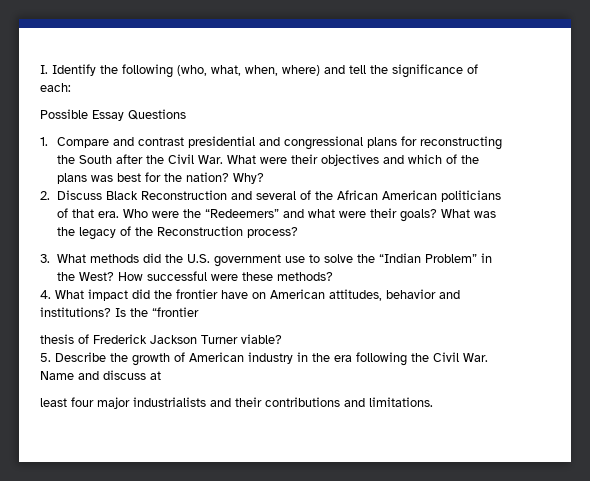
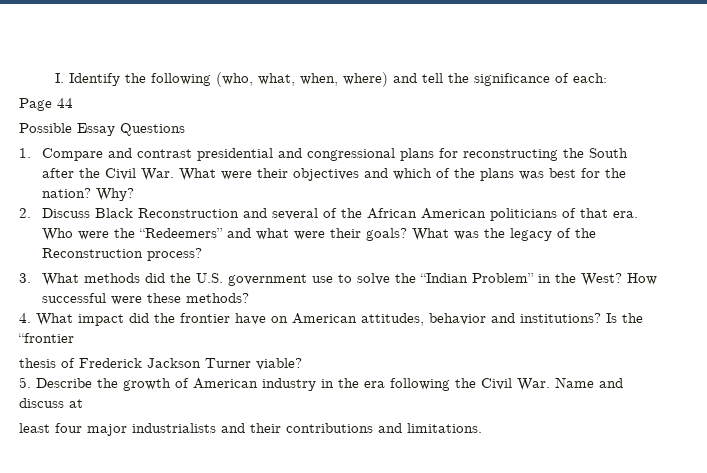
(71, 87) none -> [19,98,73,111] // Page 44

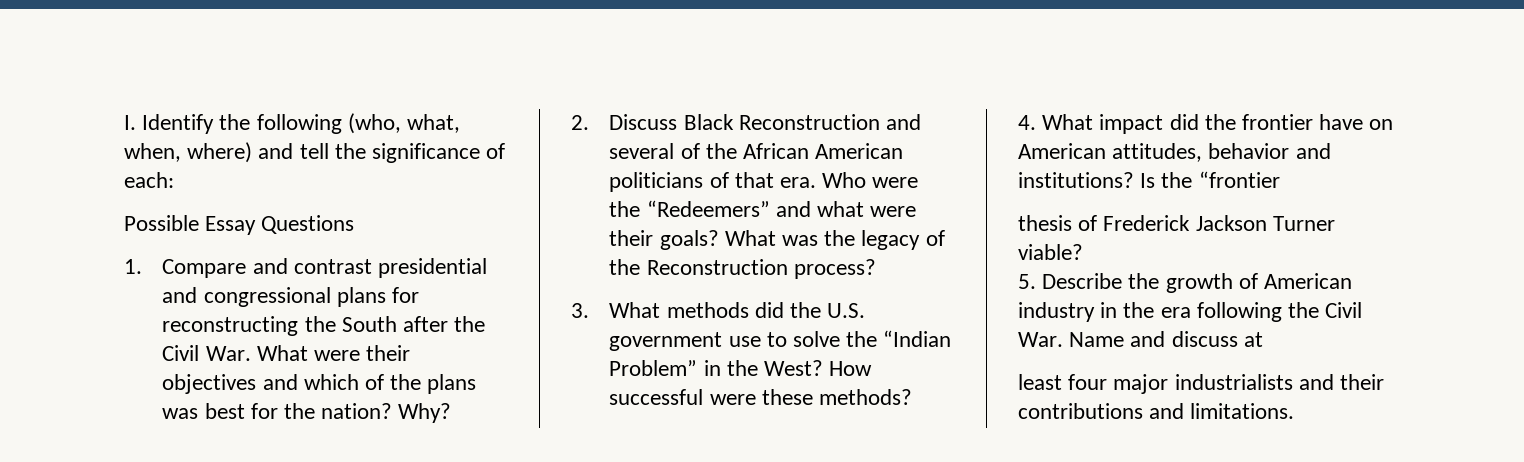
[19,98,73,111] // Page 44 -> (174, 180) none

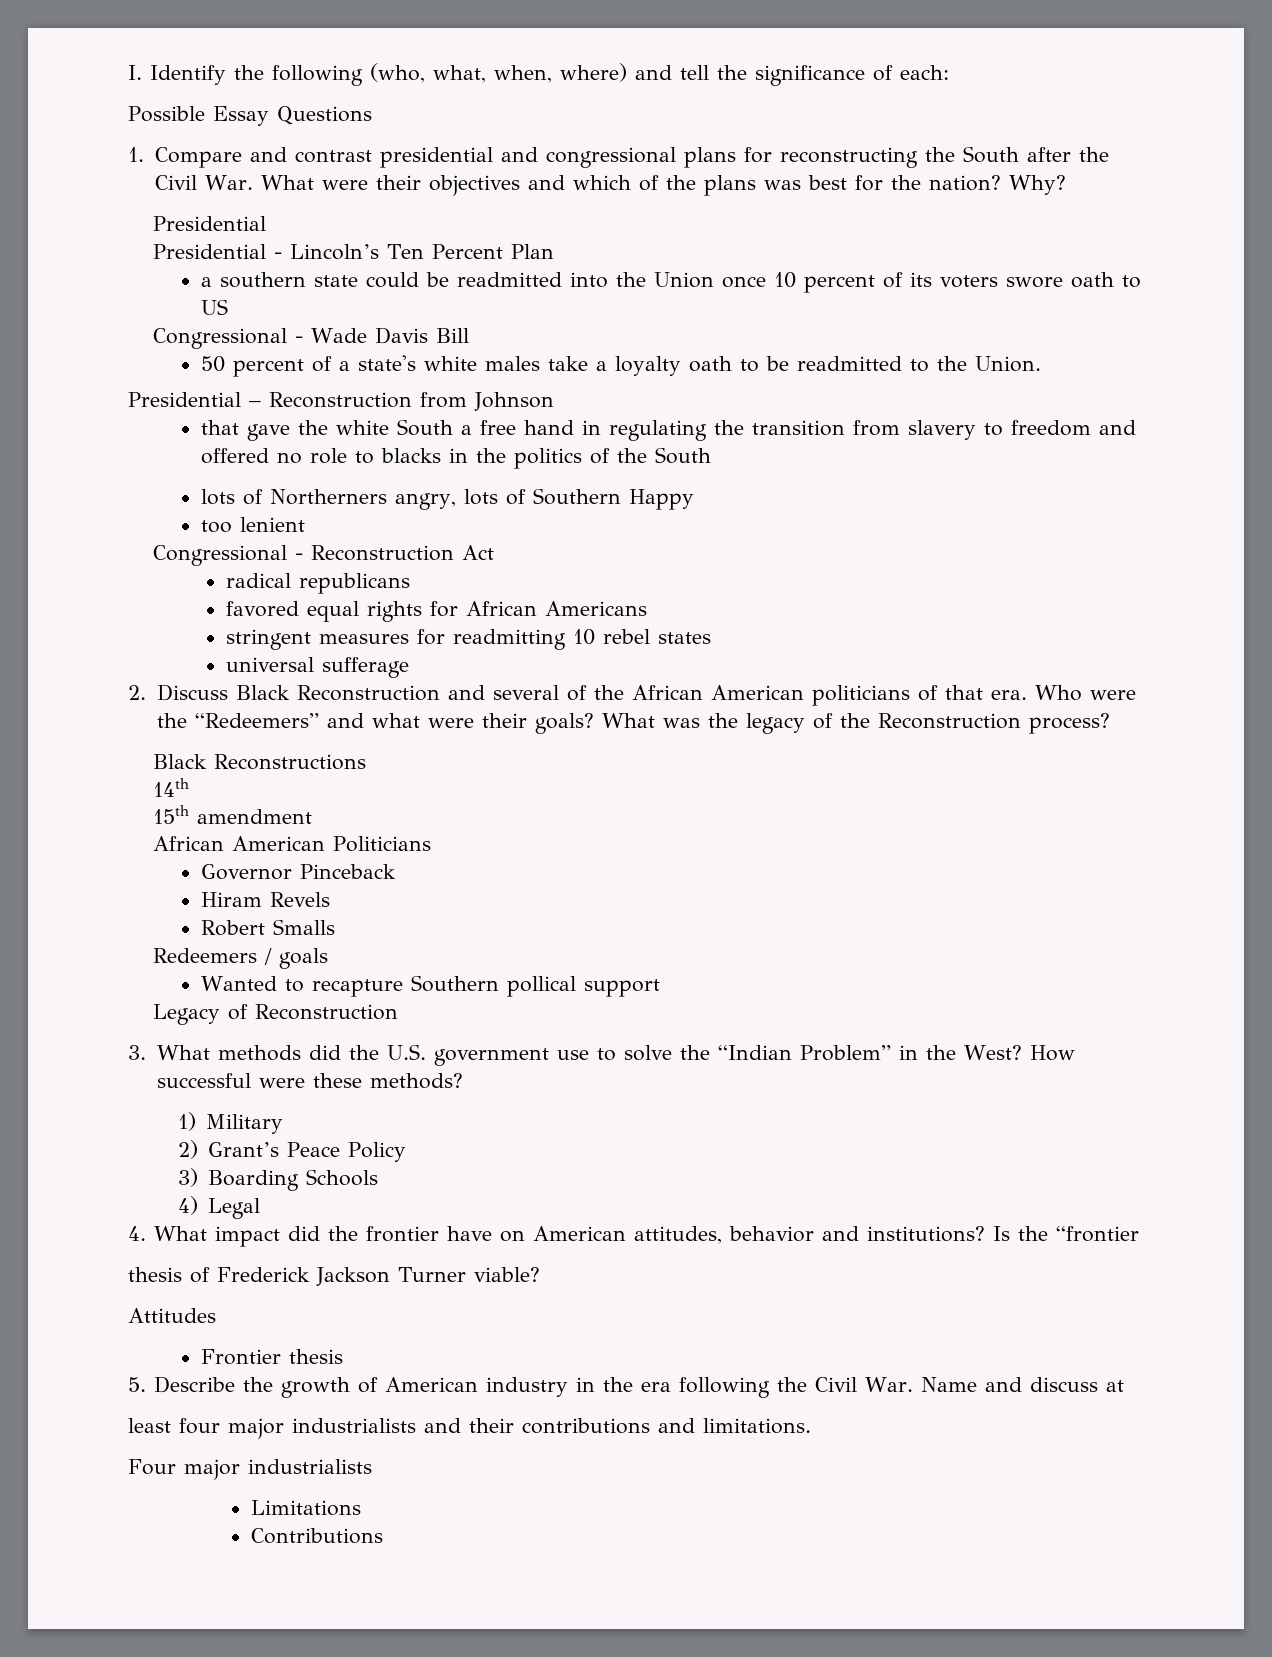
(452, 413) none -> [152,216,266,231] [152,244,554,260] [201,272,1142,293] [201,299,229,315] [152,327,469,349] [201,355,1042,377] [128,392,554,411] [201,419,1137,441] [201,447,712,469] [201,488,695,510] [201,517,306,533] [152,545,494,566] [226,573,411,594] [226,601,648,622] [226,629,712,650] [226,657,410,678] // Presidential // Presidential - Lincoln’s Ten Percent Plan // a southern state could be readmitted into the Union once 10 percent of its voters swore oath to US // Congressional - Wade Davis Bill // 50 percent of a state's white males take a loyalty oath to be readmitted to the Union. // Presidential – Reconstruction from Johnson // that gave the white South a free hand in regulating the transition from slavery to freedom and offered no role to blacks in the politics of the South // lots of Northerners angry, lots of Southern Happy // too lenient // Congressional - Reconstruction Act // radical republicans // favored equal rights for African Americans // stringent measures for readmitting 10 rebel states // universal sufferage
(876, 269) none -> [152,754,366,770] [152,778,189,797] [152,805,312,824] [152,836,431,852] [201,864,397,880] [201,892,331,907] [201,919,336,936] [152,948,328,969] [201,975,661,997] [152,1004,398,1025] // Black Reconstructions // 14th // 15th amendment // African American Politicians // Governor Pinceback // Hiram Revels // Robert Smalls // Redeemers / goals // Wanted to recapture Southern pollical support // Legacy of Reconstruction
(912, 397) none -> [177,1112,284,1134] [177,1140,407,1162] [177,1168,379,1191] [177,1196,261,1219] // 1) Military // 2) Grant’s Peace Policy // 3) Boarding Schools // 4) Legal
(1083, 252) none -> [128,1308,216,1323] [201,1349,344,1365] // Attitudes // Frontier thesis
(1295, 411) none -> [128,1459,372,1480] [250,1500,361,1516] [250,1528,383,1544] // Four major industrialists // Limitations // Contributions

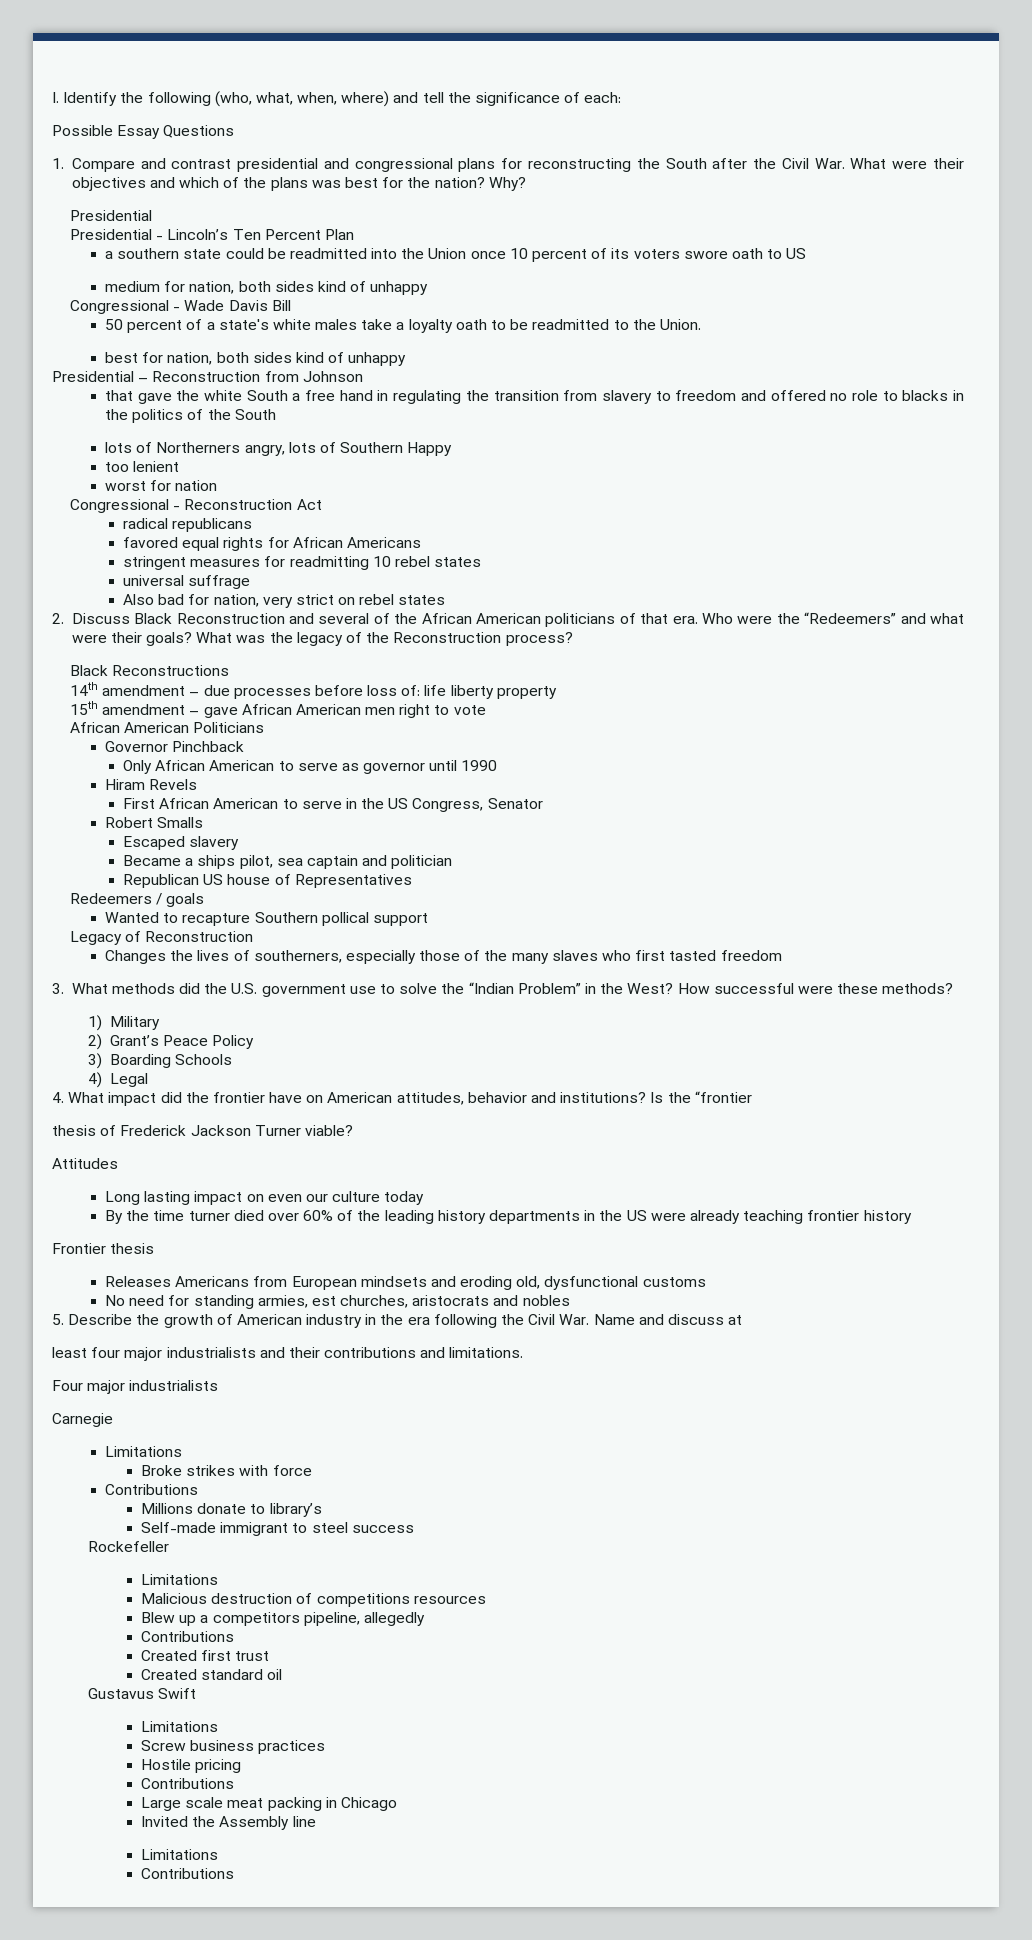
(229, 307) none -> [105,281,429,295] // medium for nation, both sides kind of unhappy
(1042, 364) none -> [105,352,407,366] // best for nation, both sides kind of unhappy
(306, 524) none -> [105,480,218,491] // worst for nation
[322,657,410,678] sufferage -> [188,575,251,589] [122,594,446,608] suffrage // Also bad for nation, very strict on rebel states
[152,805,312,824] [152,836,431,852] [201,864,397,880] [201,892,331,907] [201,919,336,936] // 15th amendment // African American Politicians // Governor Pinceback // Hiram Revels // Robert Smalls -> [102,685,557,699] [69,701,486,718] [69,722,265,733] [105,741,245,752] [122,760,498,774] [105,779,198,790] [122,798,543,812] [105,817,204,828] [122,836,240,850] [122,855,453,869] [122,874,412,888] amendment – due processes before loss of: life liberty property // 15th amendment – gave African American men right to vote // African American Politicians // Governor Pinchback // Only African American to serve as governor until 1990 // Hiram Revels // First African American to serve in the US Congress, Senator // Robert Smalls // Escaped slavery // Became a ships pilot, sea captain and politician // Republican US house of Representatives
(398, 1012) none -> [105,950,782,964] // Changes the lives of southerners, especially those of the many slaves who first tasted freedom
[201,1349,344,1365] Frontier thesis -> [105,1191,425,1205] [105,1210,912,1224] [52,1243,155,1254] [105,1276,706,1290] [105,1295,570,1309] Long lasting impact on even our culture today // By the time turner died over 60% of the leading history departments in the US were already teaching frontier history // Frontier thesis // Releases Americans from European mindsets and eroding old, dysfunctional customs // No need for standing armies, est churches, aristocrats and nobles
(372, 1466) none -> [52,1413,113,1427] [105,1446,183,1457] [140,1465,312,1476] [105,1484,199,1495] [140,1503,322,1517] [140,1522,414,1536] [87,1541,169,1552] [140,1574,218,1585] [140,1593,486,1607] [140,1612,425,1626] [140,1631,234,1642] [140,1650,270,1661] [140,1669,283,1680] [87,1688,197,1699] [140,1721,218,1732] [140,1740,326,1754] [140,1759,242,1773] [140,1778,234,1789] [140,1797,397,1811] [140,1816,316,1830] // Carnegie // Limitations // Broke strikes with force // Contributions // Millions donate to library’s // Self-made immigrant to steel success // Rockefeller // Limitations // Malicious destruction of competitions resources // Blew up a competitors pipeline, allegedly // Contributions // Created first trust // Created standard oil // Gustavus Swift // Limitations // Screw business practices // Hostile pricing // Contributions // Large scale meat packing in Chicago // Invited the Assembly line

